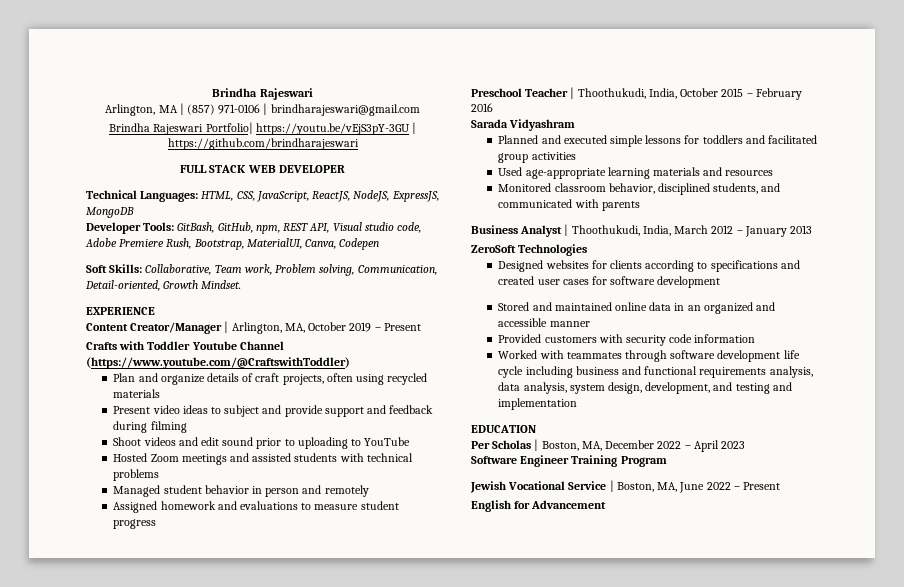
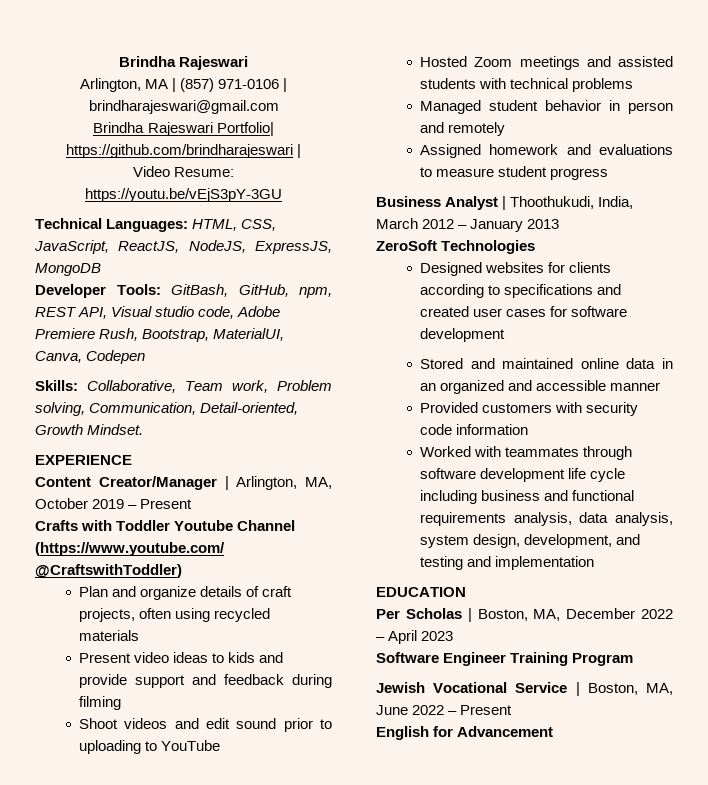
[255,122,416,135] [167,138,359,150] [180,165,345,173] https://youtu.be/vEjS3pY-3GU | https://github.com/brindharajeswari // FULL STACK WEB DEVELOPER -> [65,144,302,158] [132,166,235,177] [85,188,282,202] https://github.com/brindharajeswari | // Video Resume: https://youtu.be/vEjS3pY-3GU
[86,265,107,273] Soft -> (146, 357) none
[224,405,260,417] subject -> [228,652,256,663] kids
[471,87,802,100] [471,103,493,112] [471,119,576,131] [498,135,818,147] [498,152,576,163] [498,167,774,179] [498,183,781,195] [498,199,640,211] // Preschool Teacher | Thoothukudi, India, October 2015 – February 2016 // Sarada Vidyashram // Planned and executed simple lessons for toddlers and facilitated group activities // Used age-appropriate learning materials and resources // Monitored classroom behavior, disciplined students, and communicated with parents -> (609, 174) none

